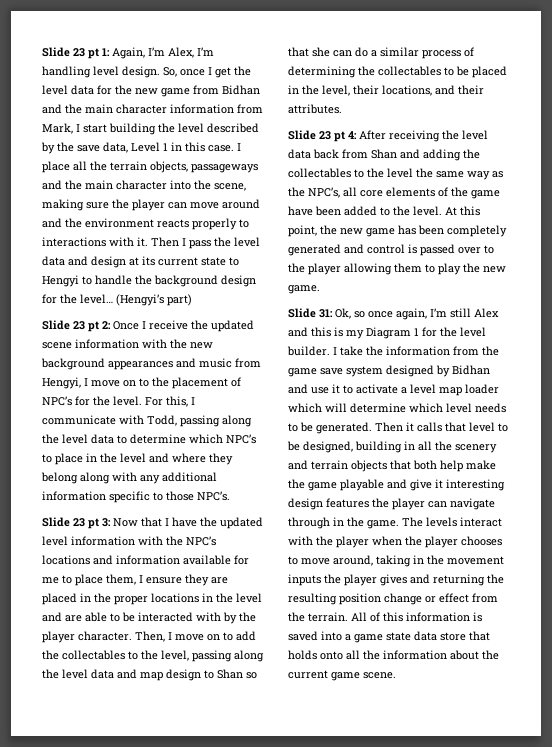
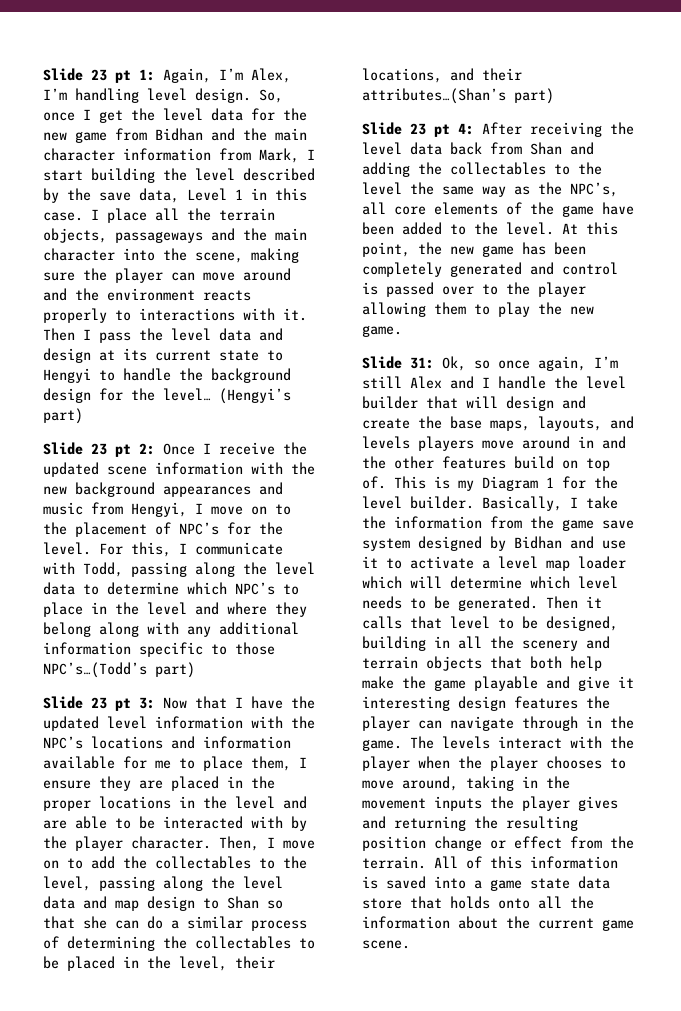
[197,491,230,501] NPC’s. -> [43,662,195,678] NPC’s…(Todd’s part)
[288,104,342,114] attributes. -> [362,88,554,104] attributes…(Shan’s part)
[311,327,331,337] this -> [482,376,626,389] [362,396,586,411] [362,416,634,431] [362,436,626,451] [362,456,610,471] [362,476,426,489] I handle the level builder that will design and create the base maps, layouts, and levels players move around in and the other features build on top of. This
(330, 351) none -> [482,496,562,511] Basically,

